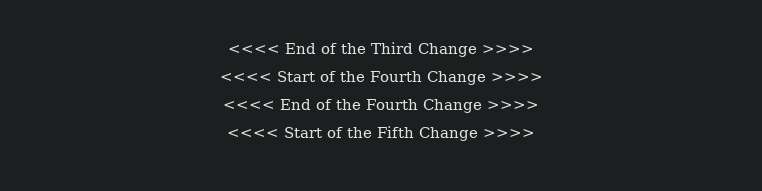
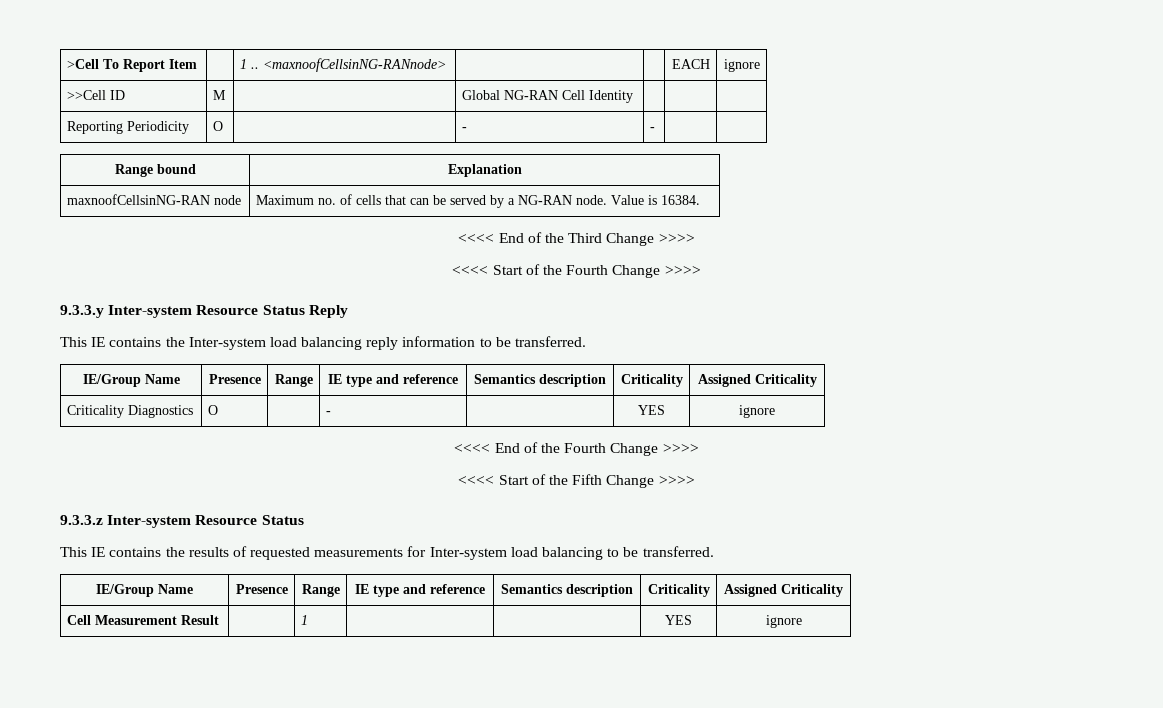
(228, 49) none -> [66,59,197,72] [239,58,446,72] [671,59,710,69] [723,59,760,72] [66,90,125,100] [212,90,226,100] [461,90,633,103] [66,121,189,134] [212,121,223,131] [461,127,467,131] [649,127,655,131] [114,164,196,177] [447,164,522,177] [66,194,241,205] [255,194,700,208] >Cell To Report Item | | 1 .. <maxnoofCellsinNG-RANnode> | | | EACH | ignore // >>Cell ID | M | | Global NG-RAN Cell Identity | | | // Reporting Periodicity | O | | - | - | | // Range bound | Explanation // maxnoofCellsinNG-RAN node | Maximum no. of cells that can be served by a NG-RAN node. Value is 16384. //
(543, 77) none -> [60,305,348,318] [60,336,587,350] [82,374,180,387] [208,374,261,384] [274,374,313,387] [328,374,458,387] [474,374,606,387] [620,374,683,387] [697,374,817,387] [66,405,193,418] [207,405,218,415] [325,411,331,415] [638,405,665,415] [739,405,775,418] // 9.3.3.y Inter-system Resource Status Reply // This IE contains the Inter-system load balancing reply information to be transferred. // IE/Group Name | Presence | Range | IE type and reference | Semantics description | Criticality | Assigned Criticality // Criticality Diagnostics | O | | - | | YES | ignore
(535, 133) none -> [60,515,304,528] [60,546,714,560] [96,584,193,597] [235,584,288,594] [301,584,340,597] [355,584,485,597] [501,584,633,597] [647,584,710,597] [724,584,843,597] [66,615,219,625] [300,615,308,625] [665,615,692,625] [765,615,802,628] // 9.3.3.z Inter-system Resource Status // This IE contains the results of requested measurements for Inter-system load balancing to be transferred. // IE/Group Name | Presence | Range | IE type and reference | Semantics description | Criticality | Assigned Criticality // Cell Measurement Result | | 1 | | | YES | ignore

